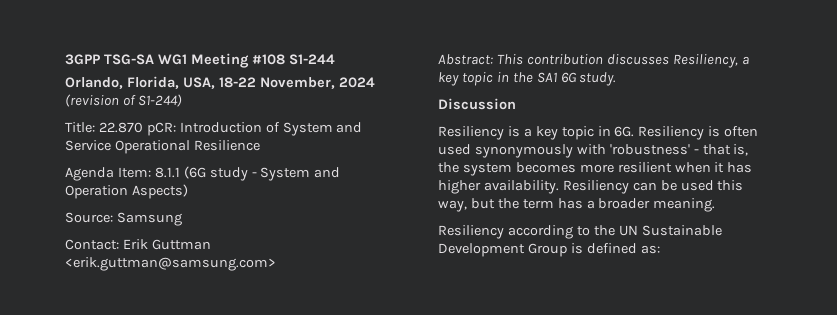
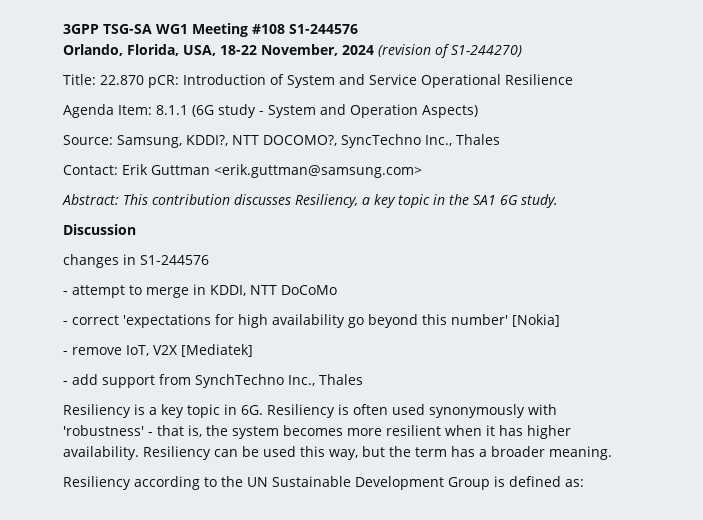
[288,54,335,65] S1-244 -> [289,24,358,34] S1-244576
[137,94,182,107] S1-244) -> [451,45,522,57] S1-244270)
[116,212,182,226] Samsung -> [117,134,500,148] Samsung, KDDI?, NTT DOCOMO?, SyncTechno Inc., Thales
(516, 104) none -> [63,254,209,268] [63,284,337,298] [63,314,560,328] [63,344,253,357] [63,374,363,388] // changes in S1-244576 // - attempt to merge in KDDI, NTT DoCoMo // - correct 'expectations for high availability go beyond this number' [Nokia] // - remove IoT, V2X [Mediatek] // - add support from SynchTechno Inc., Thales

